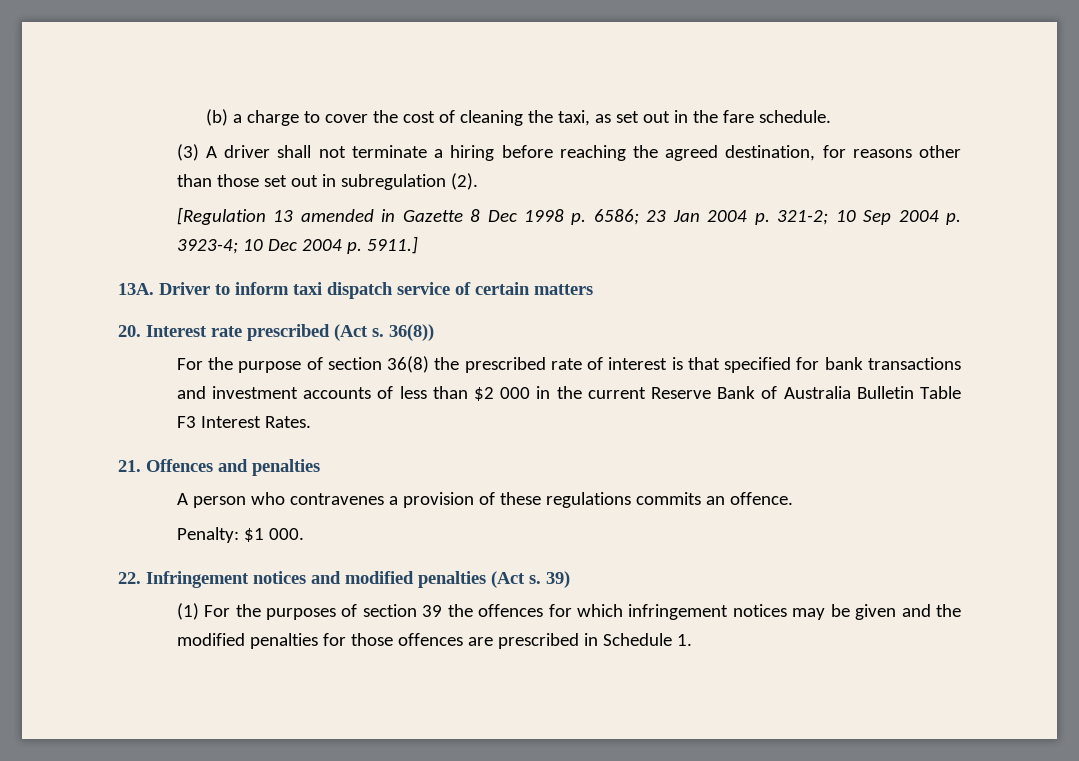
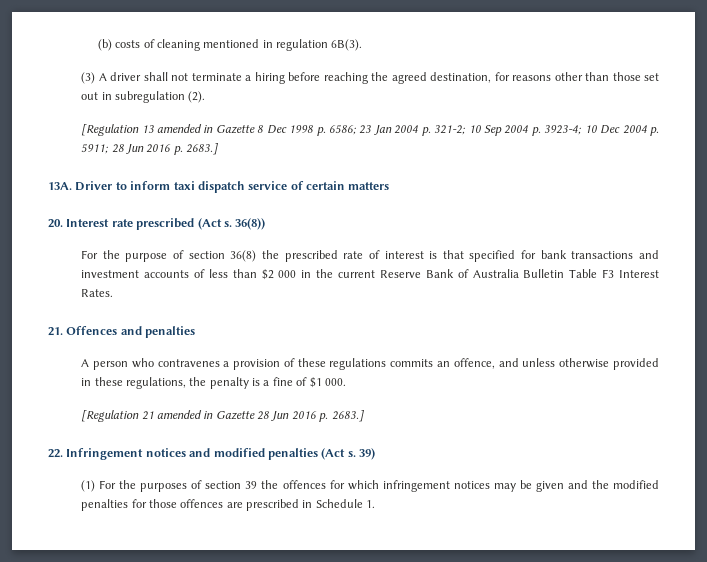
[233,110,832,126] a charge to cover the cost of cleaning the taxi, as set out in the fare schedule. -> [115,39,363,51] costs of cleaning mentioned in regulation 6B(3).
[366,236,418,254] 5911.] -> [81,143,219,155] 5911; 28 Jun 2016 p. 2683.]
[729,492,793,505] [176,527,304,543] offence. // Penalty: $1 000. -> [453,358,659,370] [81,377,346,389] [81,410,364,422] offence, and unless otherwise provided in these regulations, the penalty is a fine of $1 000. // [Regulation 21 amended in Gazette 28 Jun 2016 p. 2683.]

